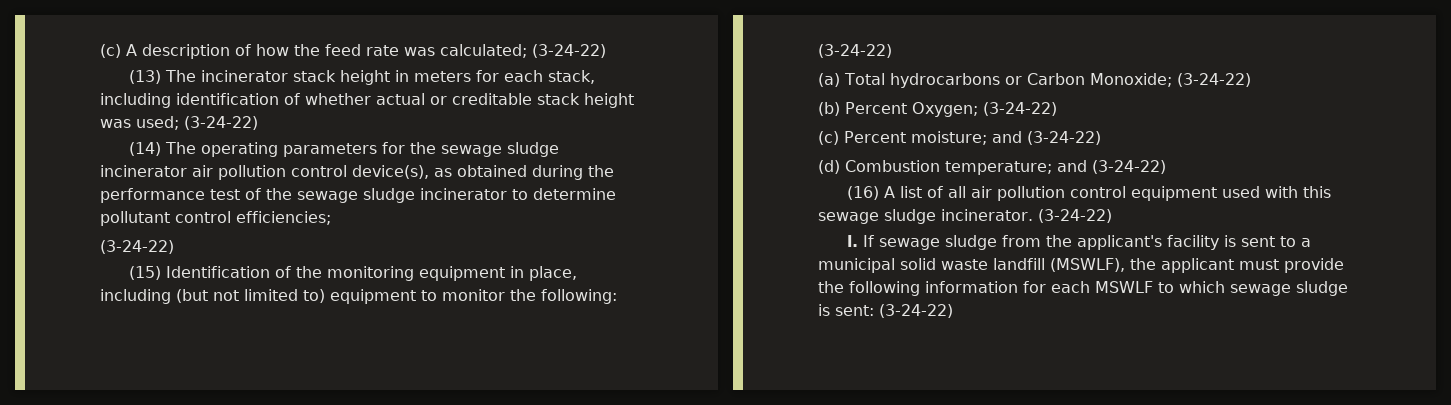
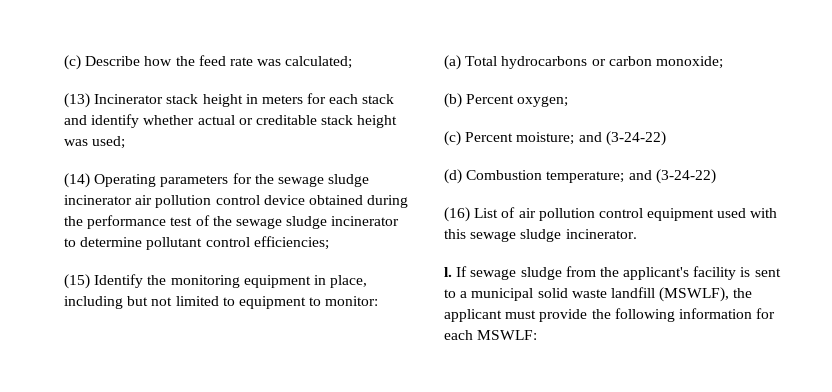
[100,44,251,59] (c) A description of -> [64,55,141,70] (c) Describe
[532,44,606,58] (3-24-22) -> (353, 62) none
[165,70,289,82] The incinerator -> [94,94,164,104] Incinerator
[548,70,596,84] [100,93,300,108] stack, including identification of -> [362,94,395,104] [64,114,140,128] stack and identify
[184,116,258,130] (3-24-22) -> (126, 142) none
[165,142,279,157] The operating -> [94,174,157,187] Operating
[352,165,452,179] device(s), as -> [263,195,305,205] device
[100,240,174,254] // (3-24-22) -> (329, 243) none
[166,266,292,278] Identification of -> [94,274,144,288] Identify
[176,289,208,303] (but -> [127,296,149,306] but
[303,289,325,303] to) -> [222,297,235,306] to
[442,289,617,304] [818,44,892,58] monitor the following: (3-24-22) -> [325,296,379,306] monitor:
[1026,73,1251,87] Carbon Monoxide; (3-24-22) -> [608,56,723,69] carbon monoxide;
[912,102,1057,117] Oxygen; (3-24-22) -> [517,96,569,107] oxygen;
[884,186,967,198] A list of all -> [474,207,516,218] List of
[1037,209,1112,223] (3-24-22) -> (637, 234) none
[1095,281,1348,296] [818,304,953,318] MSWLF to which sewage sludge is sent: (3-24-22) -> [477,330,538,340] MSWLF:

